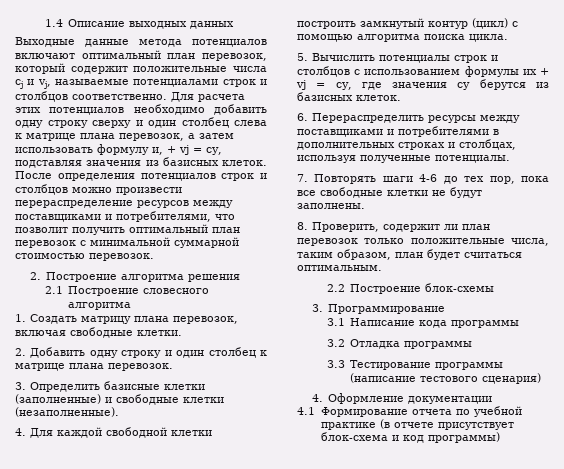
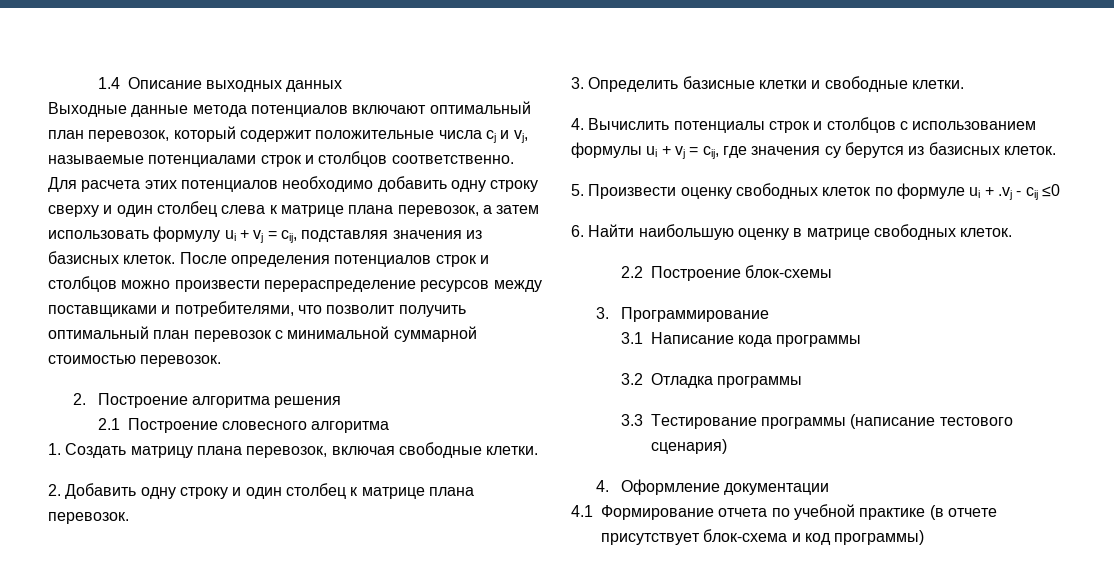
[152,145,222,155] и, + vj = су, -> [224,230,297,243] ui + vj = cij,
[15,394,101,404] (заполненные) -> (807, 84) none
[183,397,224,403] [15,407,119,417] [15,427,212,438] [297,18,518,29] [297,34,508,42] [297,53,308,61] клетки (незаполненные). // 4. Для каждой свободной клетки построить замкнутый контур (цикл) с помощью алгоритма поиска цикла. // 5. -> [911,80,964,89] [571,118,584,130] клетки. // 4.
[522,68,549,75] [296,80,352,90] их + vj = су, -> [646,146,719,159] ui + vj = сij,
[297,113,520,123] [297,126,499,137] [297,139,516,150] [297,155,510,163] [297,174,549,184] [297,187,482,198] [297,203,365,209] [297,222,490,232] [297,238,549,246] [297,249,522,260] [297,265,382,271] 6. Перераспределить ресурсы между поставщиками и потребителями в дополнительных строках и столбцах, используя полученные потенциалы. // 7. Повторять шаги 4-6 до тех пор, пока все свободные клетки не будут заполнены. // 8. Проверить, содержит ли план перевозок только положительные числа, таким образом, план будет считаться оптимальным. -> [571,183,1060,200] [571,224,1013,240] 5. Произвести оценку свободных клеток по формуле ui + .vj - cij ≤0 // 6. Найти наибольшую оценку в матрице свободных клеток.

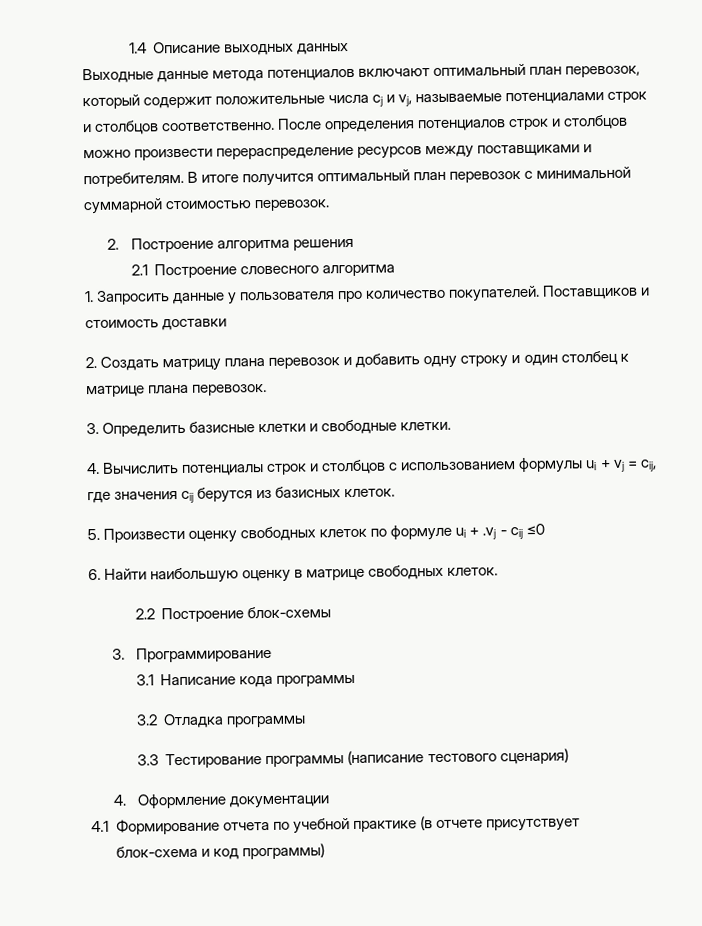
[48,176,539,192] [48,201,540,217] [48,226,482,243] [48,251,176,264] Для расчета этих потенциалов необходимо добавить одну строку сверху и один столбец слева к матрице плана перевозок, а затем использовать формулу ui + vj = cij, подставляя значения из базисных клеток. -> (276, 126) none
[174,301,466,317] потребителями, что позволит получить -> [83,171,315,188] потребителям. В итоге получится
[65,442,539,458] [48,483,137,499] Создать матрицу плана перевозок, включая свободные клетки. // 2. Добавить -> [96,284,651,305] [85,318,228,331] [85,353,421,372] Запросить данные у пользователя про количество покупателей. Поставщиков и стоимость доставки // 2. Создать матрицу плана перевозок и добавить
[824,146,841,158] су -> [181,490,195,503] cij

